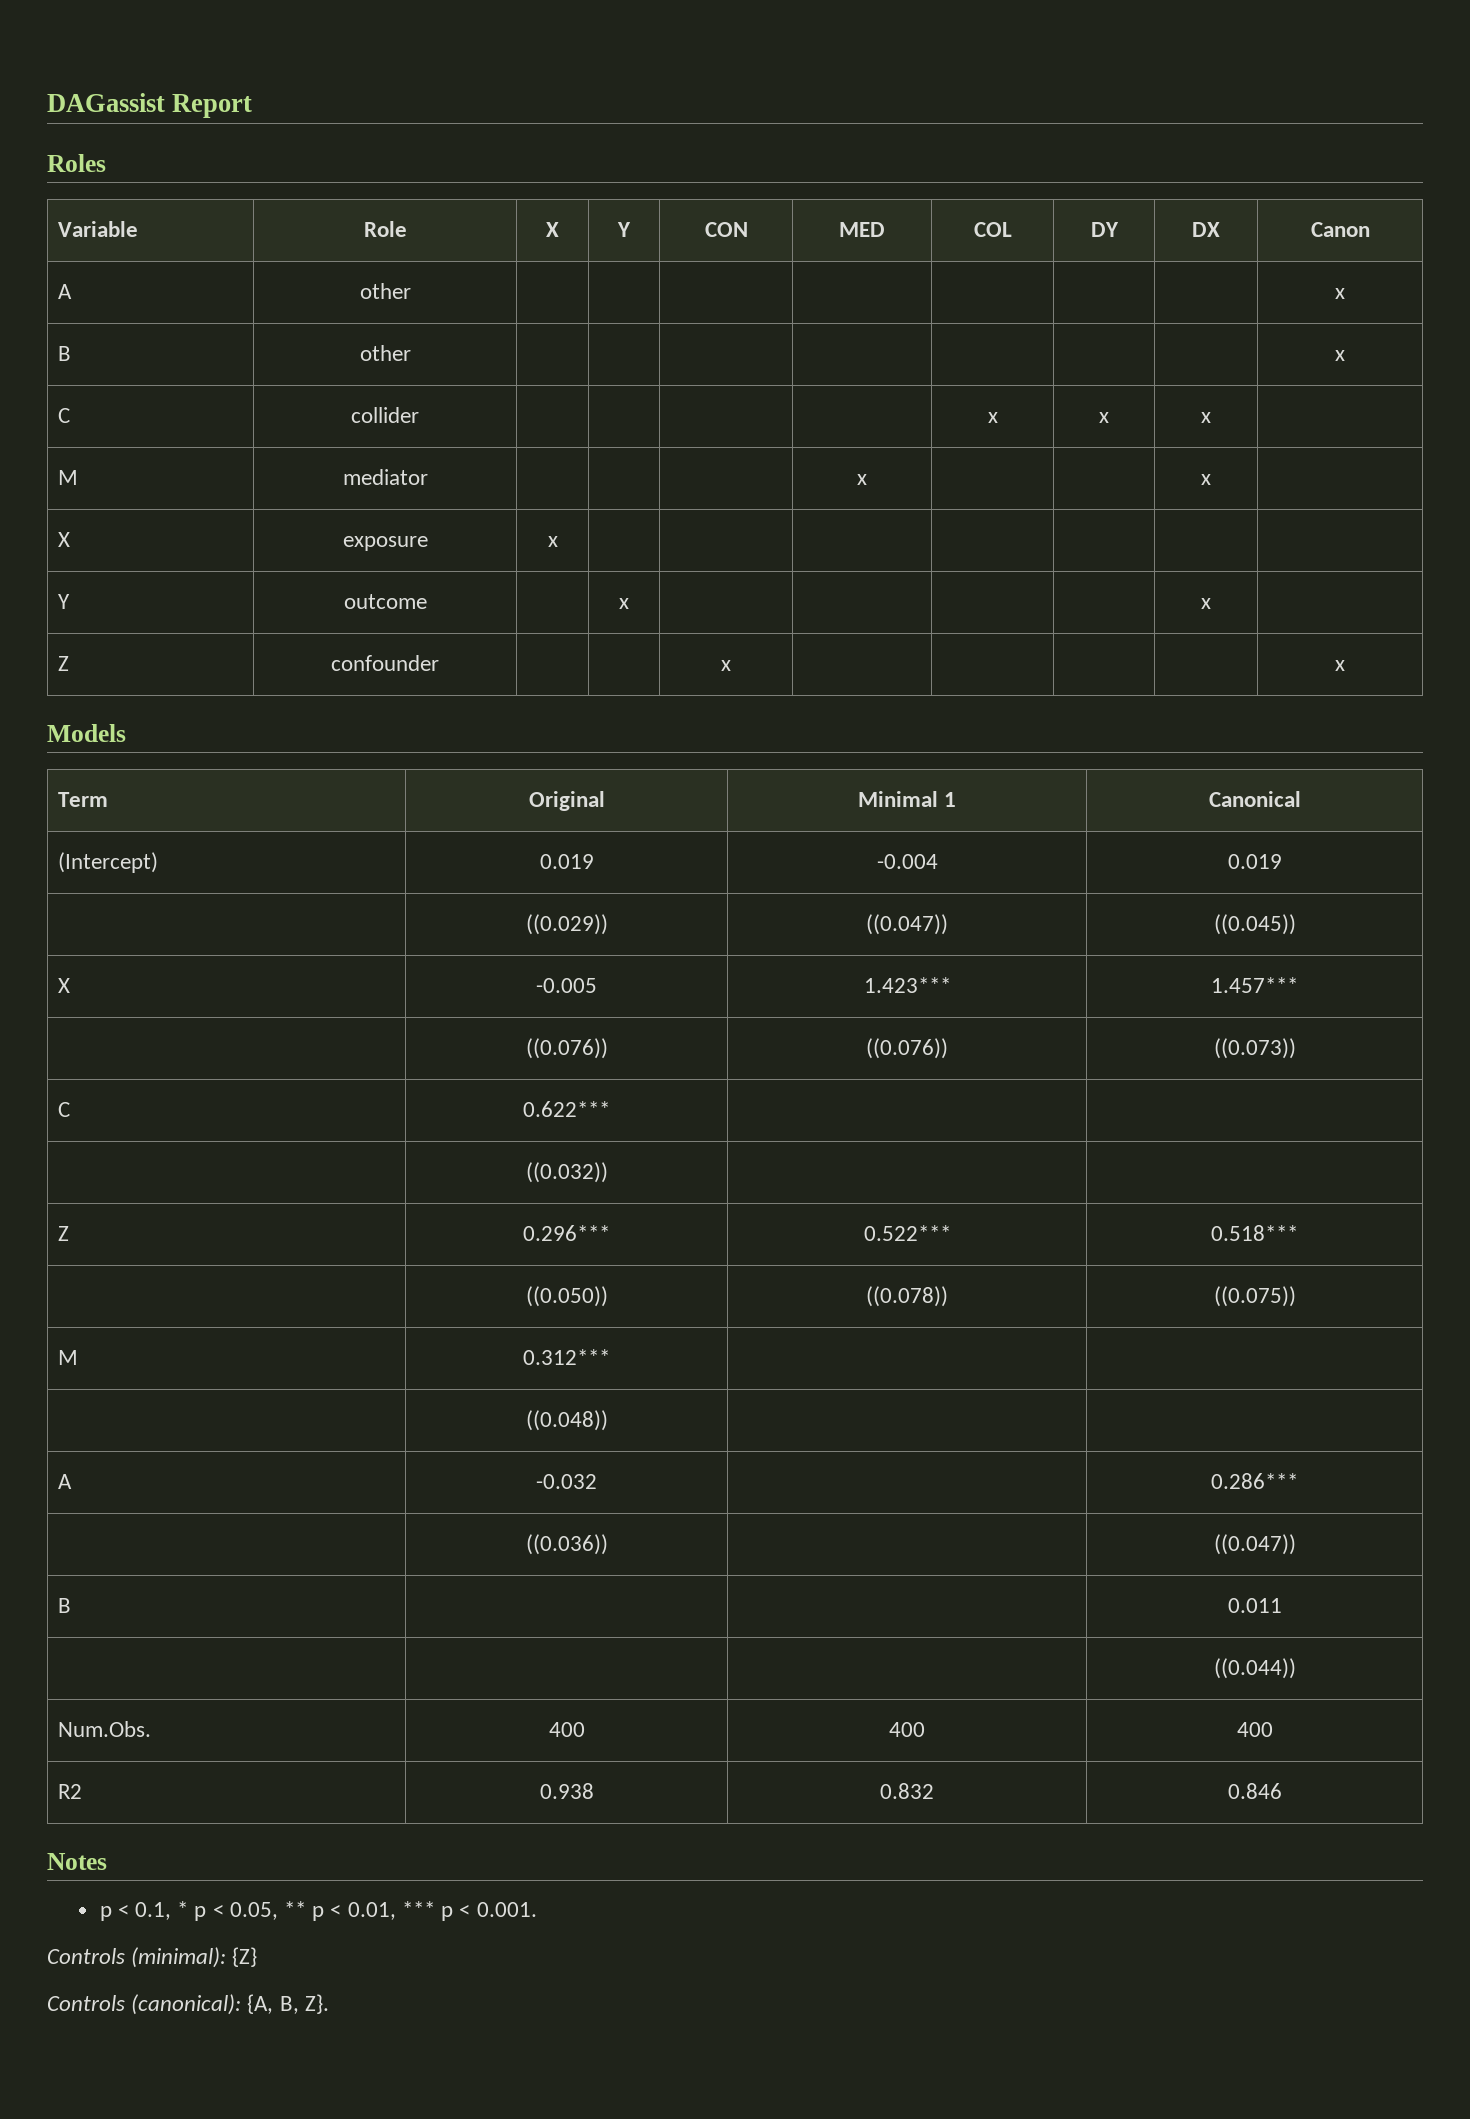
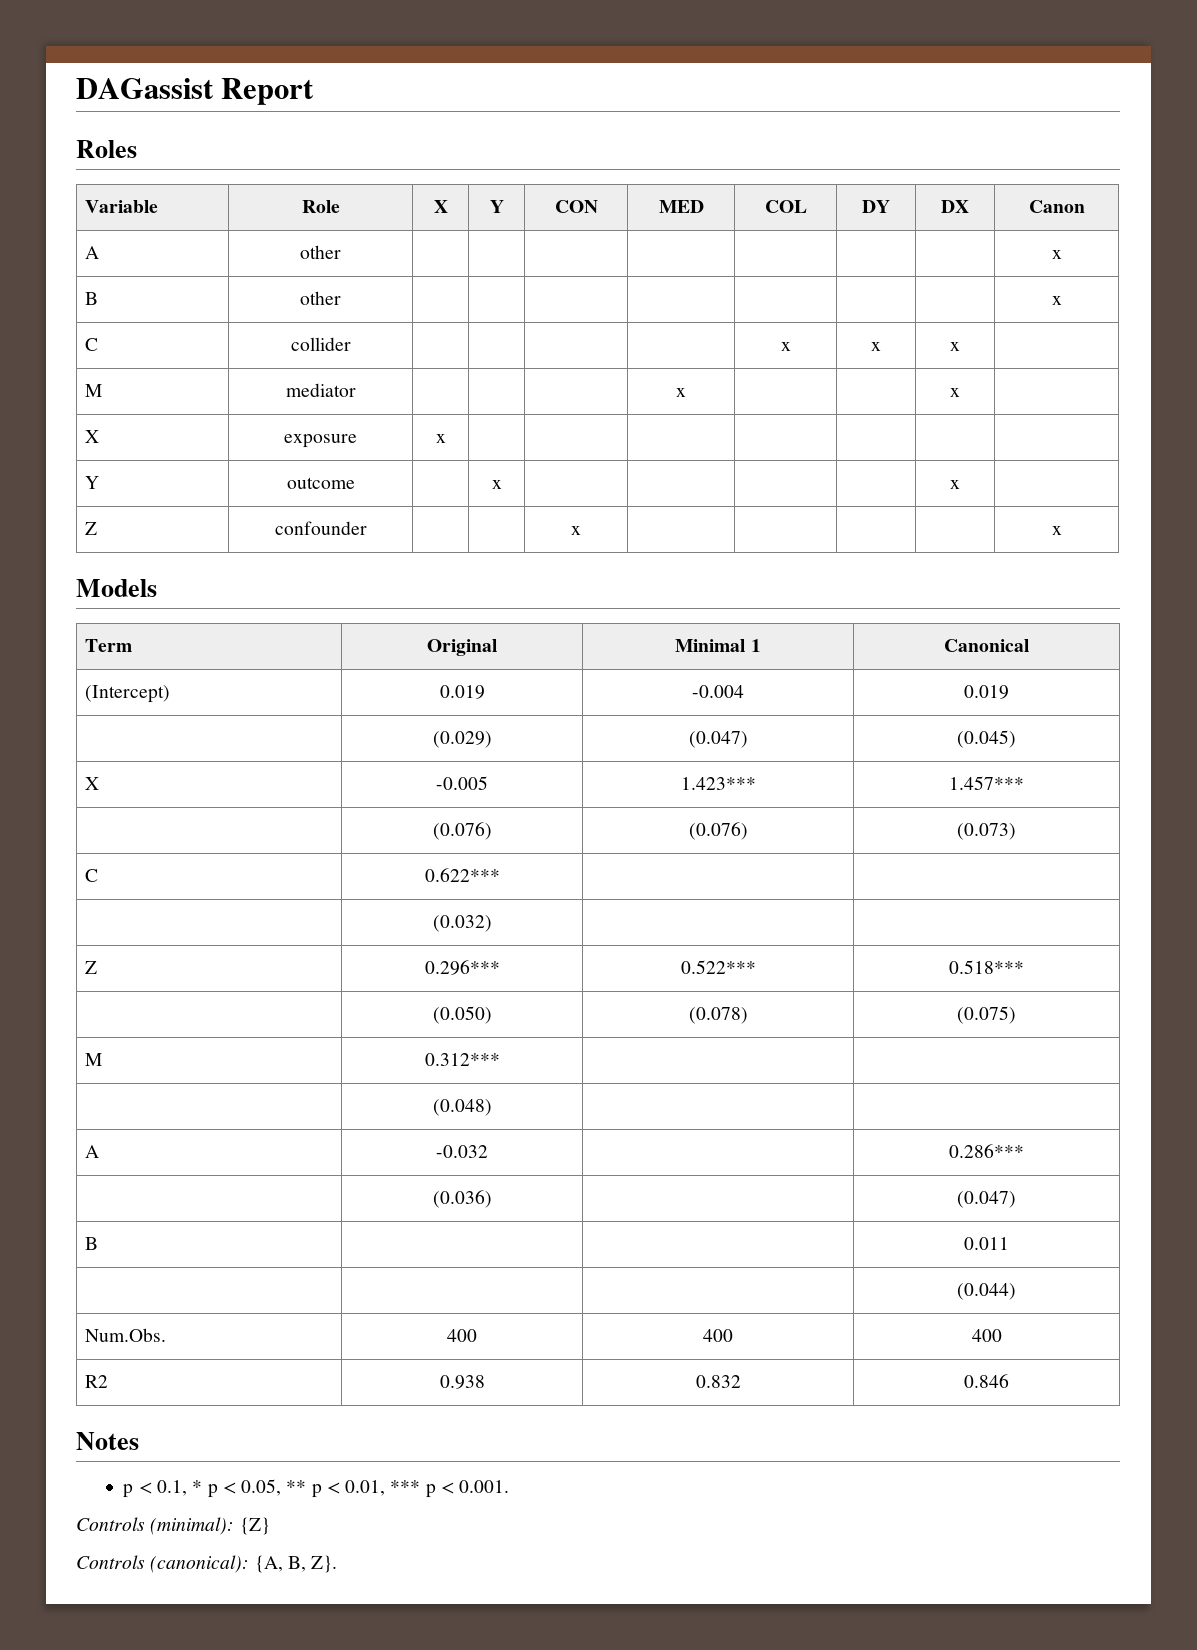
[525,914,608,935] [866,914,948,935] [1213,914,1296,935] ((0.029)) | ((0.047)) | ((0.045)) -> [432,731,492,748] [688,731,748,748] [957,730,1016,748] (0.029) | (0.047) | (0.045)
[525,1038,608,1059] [866,1038,948,1059] [1213,1038,1296,1059] ((0.076)) | ((0.076)) | ((0.073)) -> [432,822,492,840] [688,822,748,840] [957,823,1016,840] (0.076) | (0.076) | (0.073)
[525,1162,608,1183] ((0.032)) -> [432,915,492,932] (0.032)
[525,1286,608,1307] [866,1286,948,1307] [1213,1286,1296,1307] ((0.050)) | ((0.078)) | ((0.075)) -> [432,1006,492,1024] [688,1007,748,1024] [957,1006,1016,1024] (0.050) | (0.078) | (0.075)
[525,1410,608,1431] ((0.048)) -> [432,1099,492,1116] (0.048)
[525,1534,608,1555] [1213,1534,1296,1555] ((0.036)) | | ((0.047)) -> [432,1190,492,1208] [957,1191,1016,1208] (0.036) | | (0.047)
[1213,1658,1296,1679] ((0.044)) -> [957,1283,1016,1300] (0.044)

